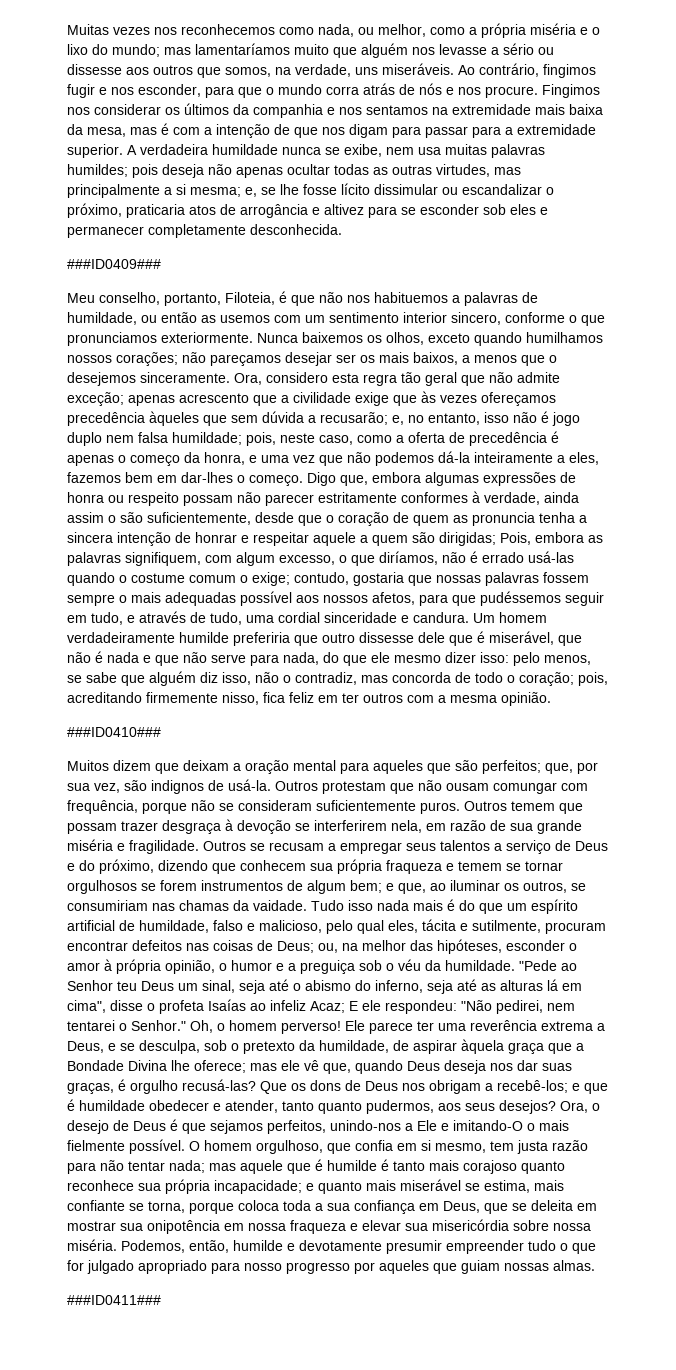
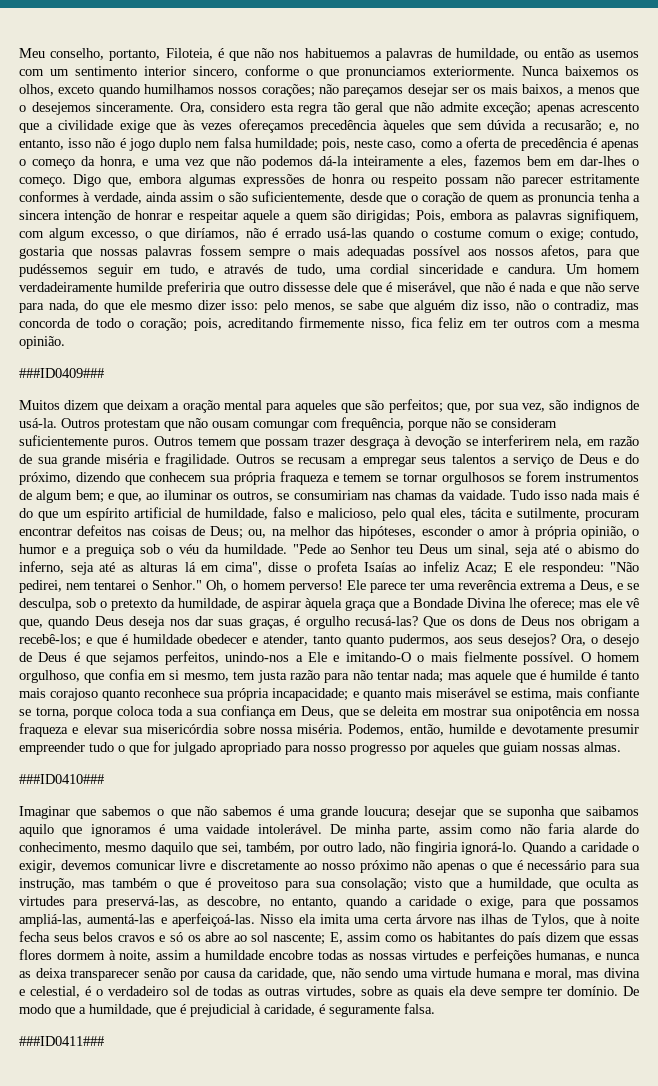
[67,23,600,38] [67,43,554,58] [67,63,596,78] [67,83,600,98] [67,103,603,118] [67,123,596,138] [67,144,545,158] [67,164,521,178] [67,183,554,198] [67,203,548,218] [67,224,342,238] [67,259,161,269] Muitas vezes nos reconhecemos como nada, ou melhor, como a própria miséria e o lixo do mundo; mas lamentaríamos muito que alguém nos levasse a sério ou dissesse aos outros que somos, na verdade, uns miseráveis. Ao contrário, fingimos fugir e nos esconder, para que o mundo corra atrás de nós e nos procure. Fingimos nos considerar os últimos da companhia e nos sentamos na extremidade mais baixa da mesa, mas é com a intenção de que nos digam para passar para a extremidade superior. A verdadeira humildade nunca se exibe, nem usa muitas palavras humildes; pois deseja não apenas ocultar todas as outras virtudes, mas principalmente a si mesma; e, se lhe fosse lícito dissimular ou escandalizar o próximo, praticaria atos de arrogância e altivez para se esconder sob eles e permanecer completamente desconhecida. // ###ID0409### // -> (19, 53) none
[67,727,161,737] ###ID0410### -> [19,368,104,378] ###ID0409###
(595, 1265) none -> [19,774,104,784] [19,806,639,819] [19,823,639,837] [19,841,639,855] [19,860,640,873] [19,878,639,891] [19,896,639,909] [19,913,639,927] [19,931,640,945] [19,949,640,963] [19,968,640,981] [19,986,639,999] [19,1003,435,1017] // ###ID0410### // Imaginar que sabemos o que não sabemos é uma grande loucura; desejar que se suponha que saibamos aquilo que ignoramos é uma vaidade intolerável. De minha parte, assim como não faria alarde do conhecimento, mesmo daquilo que sei, também, por outro lado, não fingiria ignorá-lo. Quando a caridade o exigir, devemos comunicar livre e discretamente ao nosso próximo não apenas o que é necessário para sua instrução, mas também o que é proveitoso para sua consolação; visto que a humildade, que oculta as virtudes para preservá-las, as descobre, no entanto, quando a caridade o exige, para que possamos ampliá-las, aumentá-las e aperfeiçoá-las. Nisso ela imita uma certa árvore nas ilhas de Tylos, que à noite fecha seus belos cravos e só os abre ao sol nascente; E, assim como os habitantes do país dizem que essas flores dormem à noite, assim a humildade encobre todas as nossas virtudes e perfeições humanas, e nunca as deixa transparecer senão por causa da caridade, que, não sendo uma virtude humana e moral, mas divina e celestial, é o verdadeiro sol de todas as outras virtudes, sobre as quais ela deve sempre ter domínio. De modo que a humildade, que é prejudicial à caridade, é seguramente falsa.

